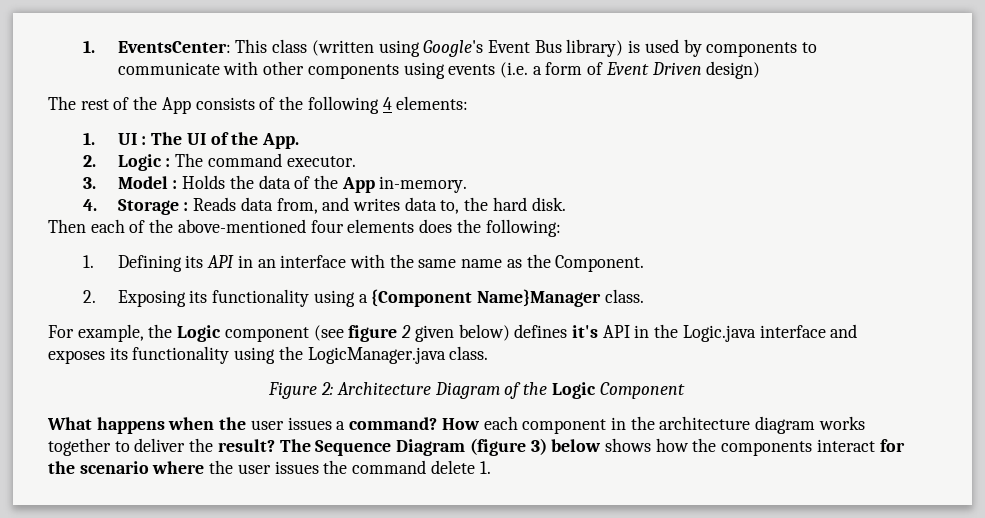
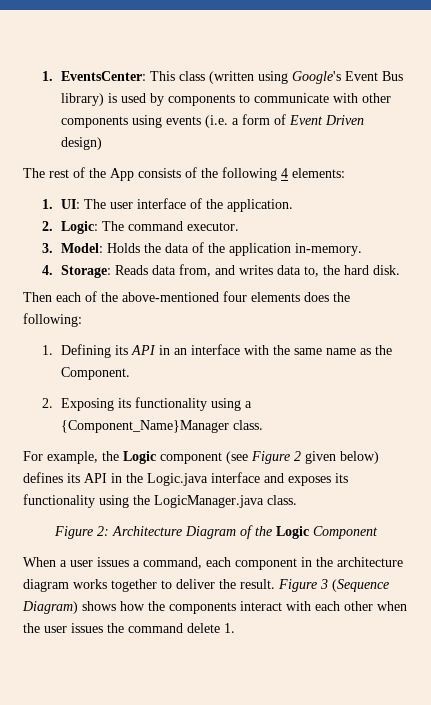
[117,132,300,149] [82,154,171,171] UI : The UI of the App. // 2. Logic : -> [61,198,294,212] [42,221,99,234] UI: The user interface of the application. // 2. Logic:
[117,176,178,189] Model : -> [61,243,104,253] Model:
[341,177,375,193] App -> [229,243,292,256] application
[117,199,189,215] Storage : -> [61,265,112,278] Storage:
[371,289,602,307] {Component Name}Manager -> [61,420,230,433] {Component_Name}Manager
[348,325,398,342] figure -> [251,451,290,464] Figure
[571,325,598,338] it's -> [67,473,80,483] its
[47,417,247,434] What happens when the -> [23,557,67,567] When a
[349,417,480,430] command? How -> [143,557,202,569] command,
[217,438,602,456] result? The Sequence Diagram (figure 3) below -> [240,579,389,592] [22,601,78,614] result. Figure 3 (Sequence Diagram)
[879,439,905,452] [48,461,205,474] for the scenario where -> [286,601,407,611] with each other when

